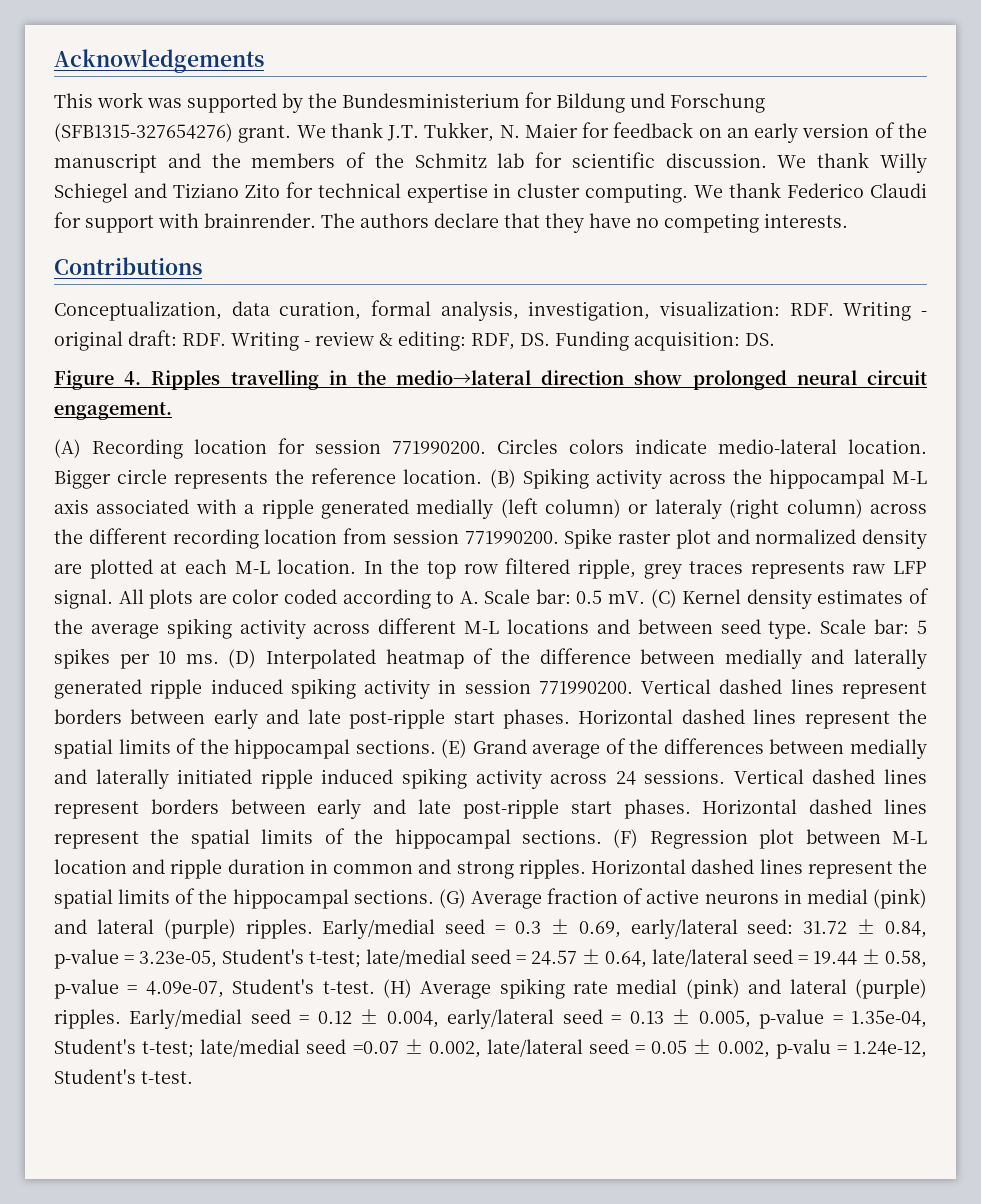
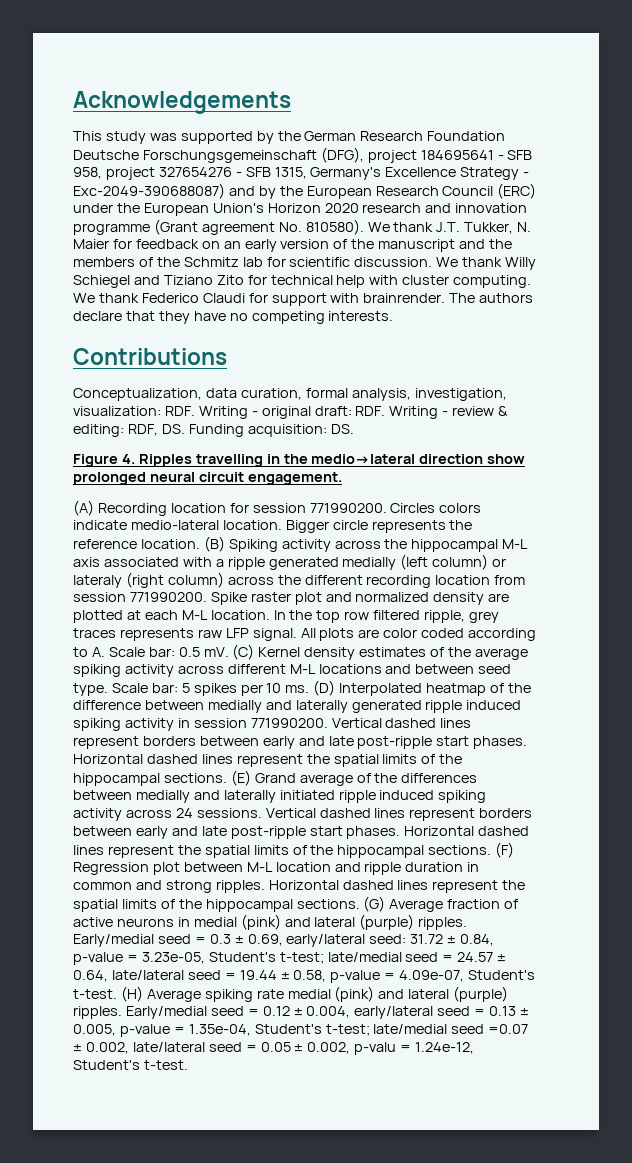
[97,92,143,108] work -> [105,131,146,144] study
[342,92,765,113] [54,123,292,143] Bundesministerium for Bildung und Forschung (SFB1315-327654276) grant. -> [304,131,506,141] [73,147,533,163] [73,167,530,180] [73,183,537,199] [73,203,528,216] [73,219,364,235] German Research Foundation Deutsche Forschungsgemeinschaft (DFG), project 184695641 - SFB 958, project 327654276 - SFB 1315, Germany's Excellence Strategy - Exc-2049-390688087) and by the European Research Council (ERC) under the European Union's Horizon 2020 research and innovation programme (Grant agreement No. 810580).
[406,183,512,203] expertise in -> [336,275,399,288] help with

